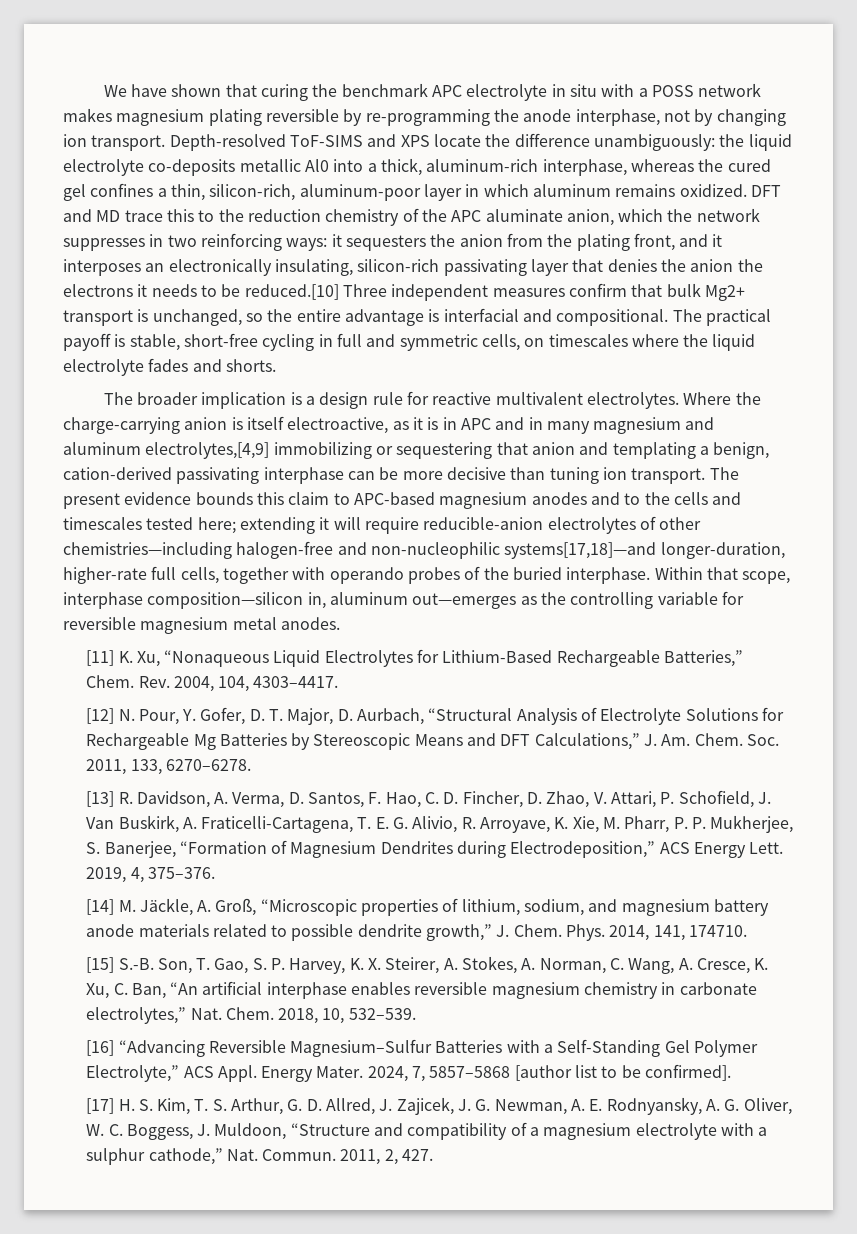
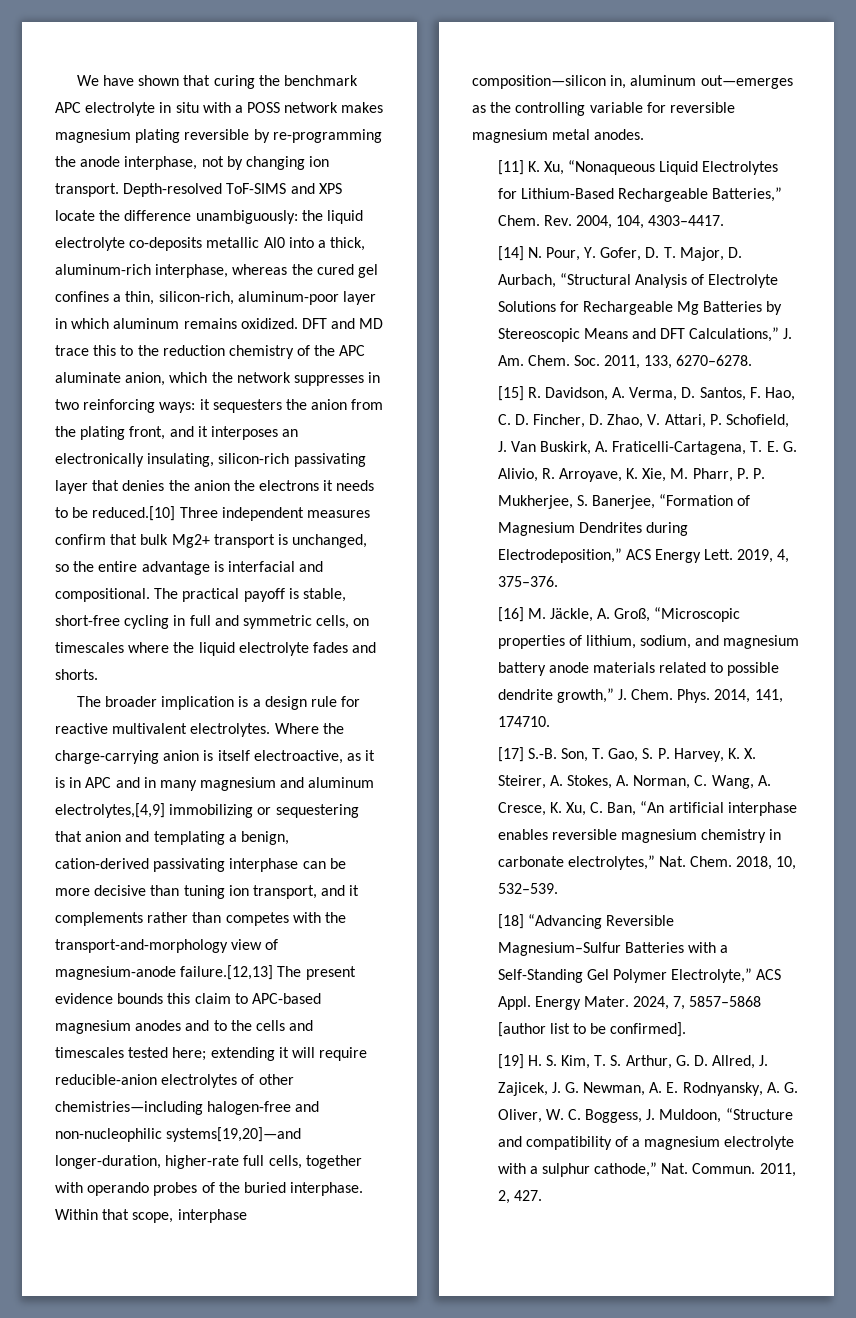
[631,468,706,484] transport. -> [252,885,360,899] [55,912,346,926] [55,939,279,953] [55,965,274,980] transport, and it complements rather than competes with the transport-and-morphology view of magnesium-anode failure.[12,13]
[504,542,657,559] systems[17,18]—and -> [166,1127,302,1142] systems[19,20]—and
[86,708,115,724] [12] -> [497,246,524,261] [14]
[86,791,115,807] [13] -> [497,386,524,401] [15]
[86,899,115,915] [14] -> [497,607,524,622] [16]
[86,957,115,973] [15] -> [497,747,524,762] [17]
[86,1040,115,1056] [16] -> [497,914,524,929] [18]
[86,1098,115,1114] [17] -> [497,1054,524,1069] [19]

